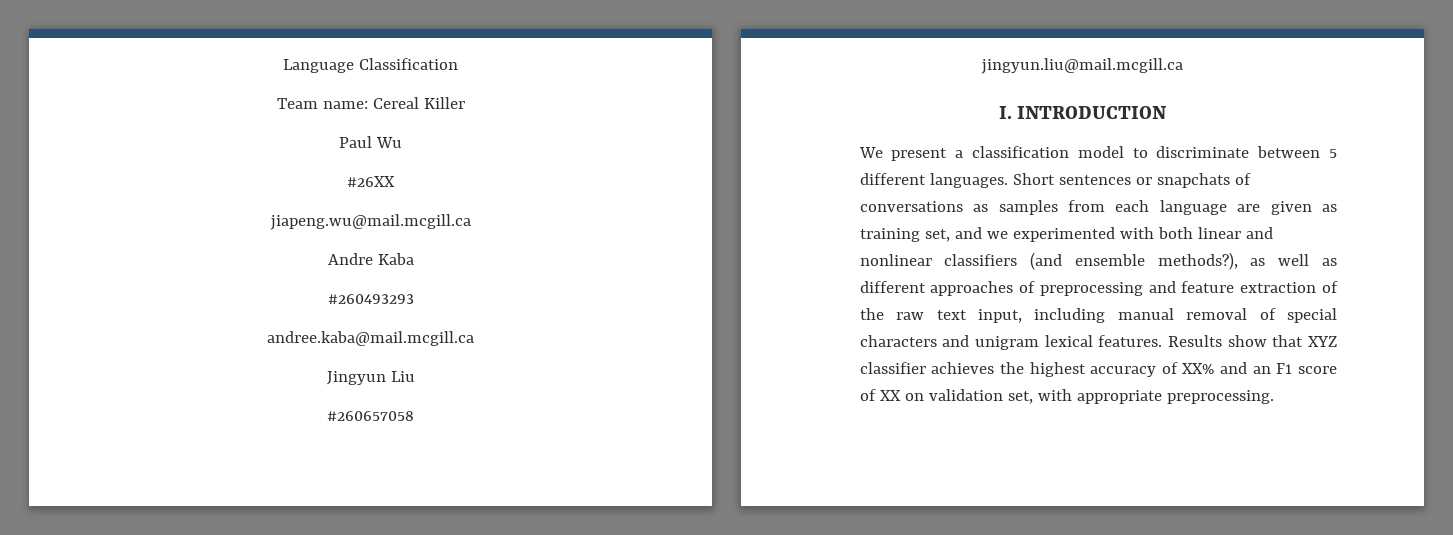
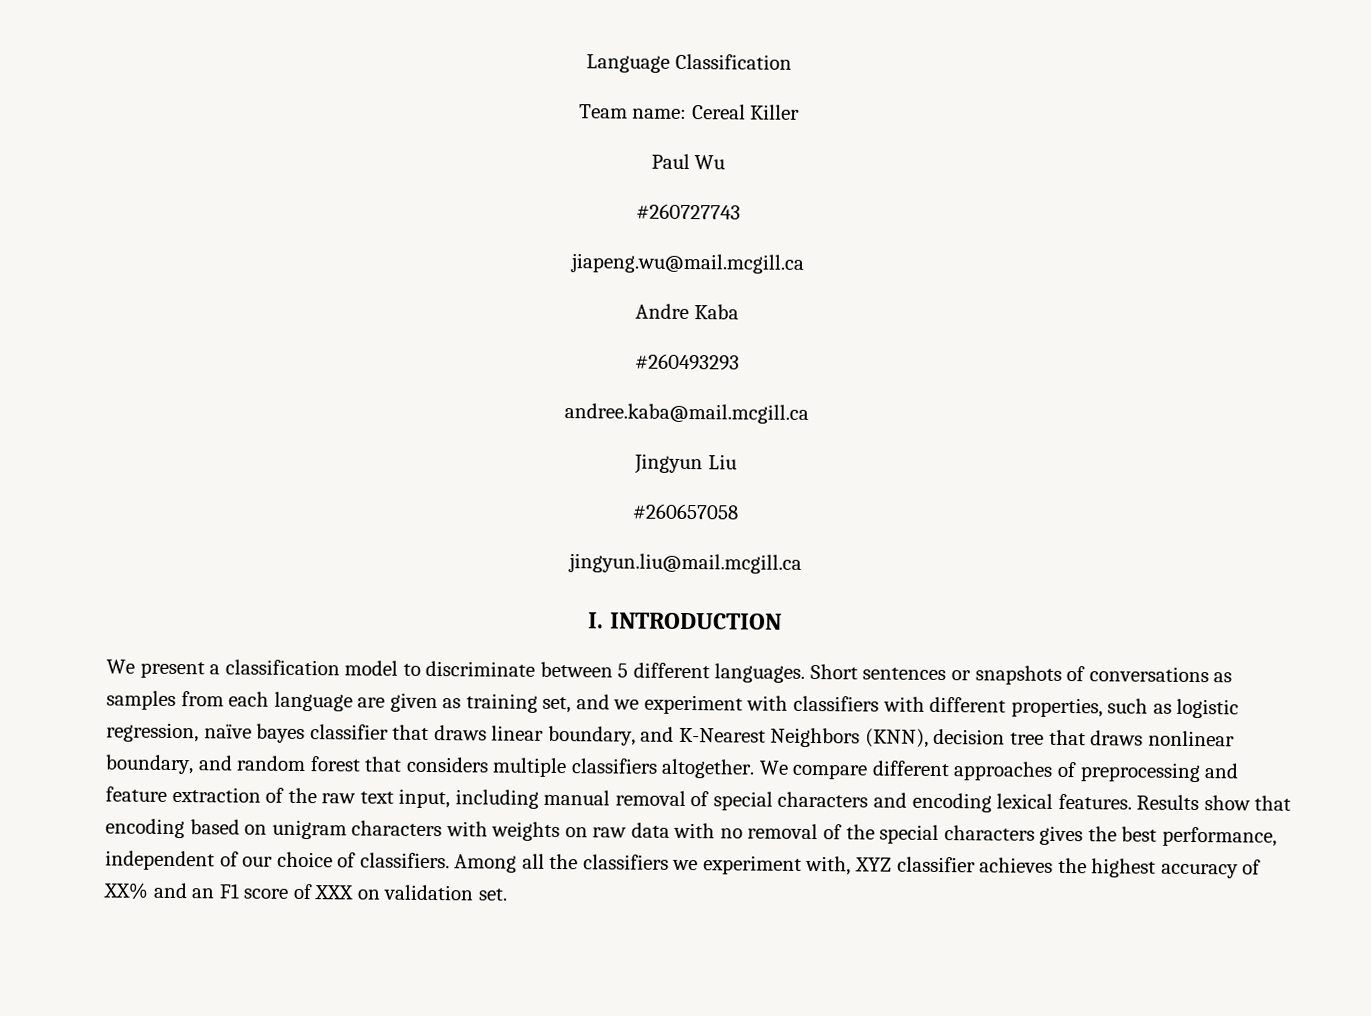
[347,176,395,187] #26XX -> [635,203,741,220] #260727743
[1156,173,1230,188] snapchats -> [974,665,1062,685] snapshots
[1012,227,1273,242] [859,252,1337,270] experimented with both linear and nonlinear classifiers (and ensemble methods?), as well as -> [643,694,1240,719] [106,722,1235,748] [105,754,868,780] experiment with classifiers with different properties, such as logistic regression, naïve bayes classifier that draws linear boundary, and K-Nearest Neighbors (KNN), decision tree that draws nonlinear boundary, and random forest that considers multiple classifiers altogether. We compare
[975,336,1040,350] unigram -> [911,792,992,813] encoding
(1304, 341) none -> [105,818,1277,847] [105,850,852,876] encoding based on unigram characters with weights on raw data with no removal of the special characters gives the best performance, independent of our choice of classifiers. Among all the classifiers we experiment with,
[879,390,901,401] XX -> [314,885,355,900] XXX
[1007,389,1274,404] set, with appropriate preprocessing. -> [477,888,508,901] set.

